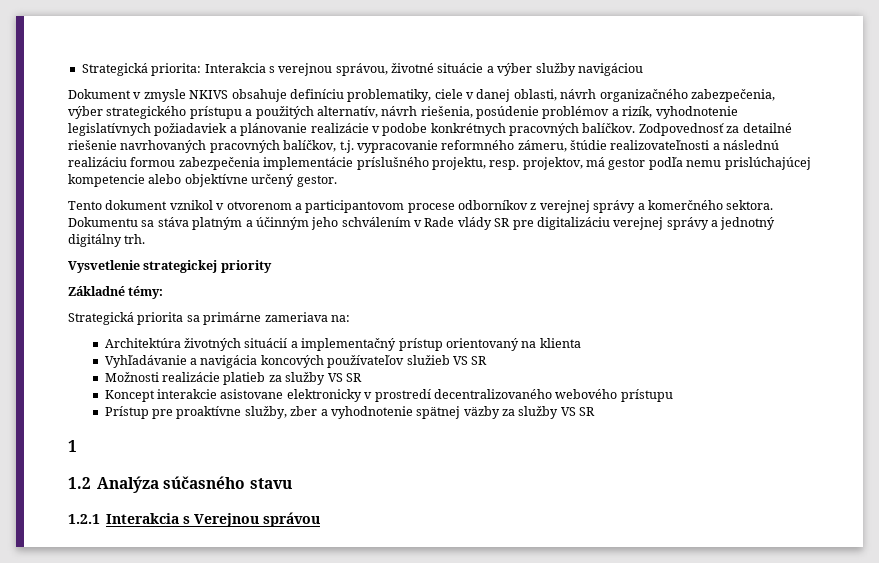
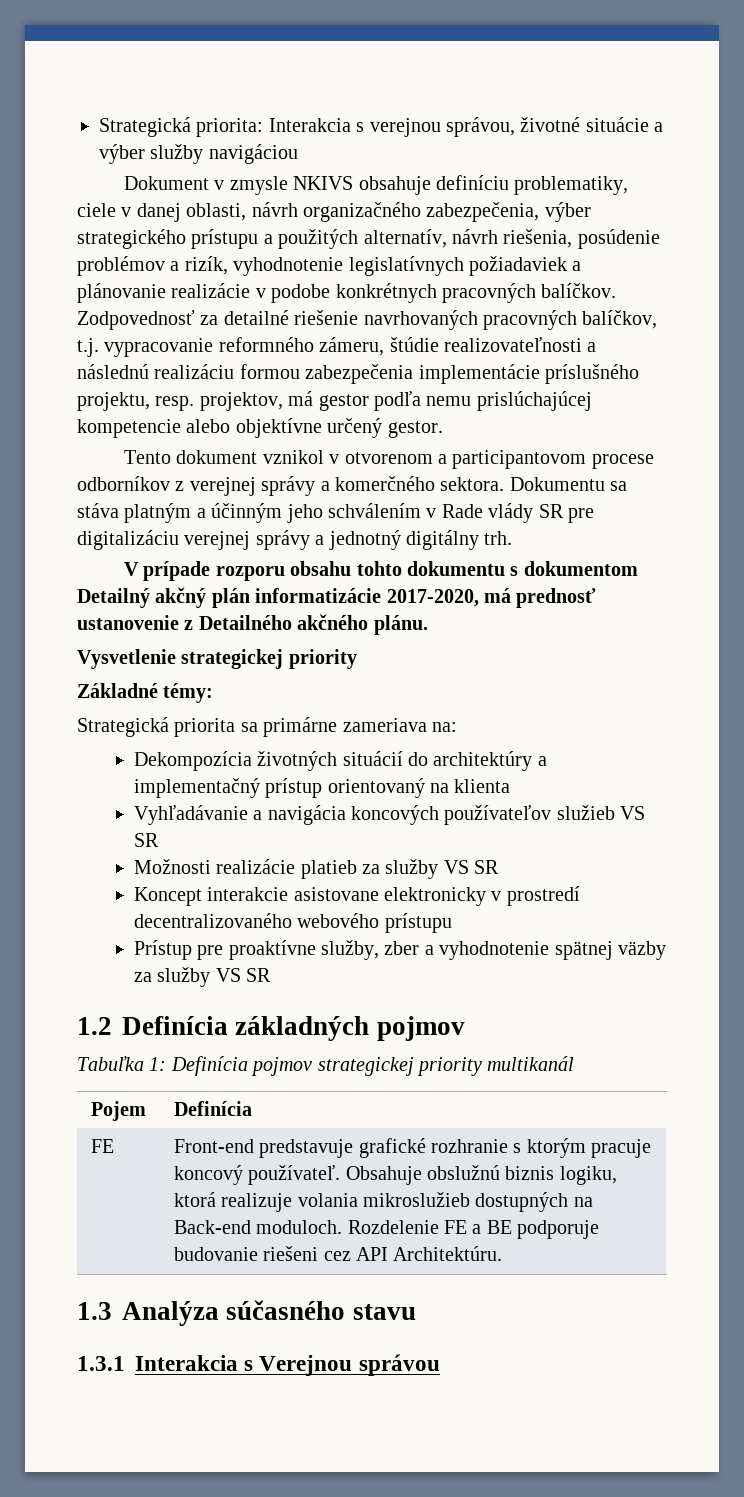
(146, 239) none -> [124,561,638,581] [77,587,597,608] [77,614,428,635] // V prípade rozporu obsahu tohto dokumentu s dokumentom Detailný akčný plán informatizácie 2017-2020, má prednosť ustanovenie z Detailného akčného plánu.
[104,338,181,348] Architektúra -> [133,751,252,771] Dekompozícia
(288, 343) none -> [408,751,533,771] do architektúry
[68,440,77,452] [68,477,91,489] 1 // 1.2 -> [77,1016,465,1041] [77,1056,575,1076] [90,1101,146,1121] [173,1101,252,1116] [90,1139,114,1153] [173,1138,652,1158] [173,1165,617,1185] [173,1192,593,1212] [173,1220,600,1239] [173,1246,503,1261] [77,1302,112,1320] 1.2 Definícia základných pojmov // Tabuľka 1: Definícia pojmov strategickej priority multikanál // Pojem | Definícia // FE | Front-end predstavuje grafické rozhranie s ktorým pracuje koncový používateľ. Obsahuje obslužnú biznis logiku, ktorá realizuje volania mikroslužieb dostupných na Back-end moduloch. Rozdelenie FE a BE podporuje budovanie riešeni cez API Architektúru. // 1.3
[68,514,100,524] 1.2.1 -> [77,1356,125,1371] 1.3.1

